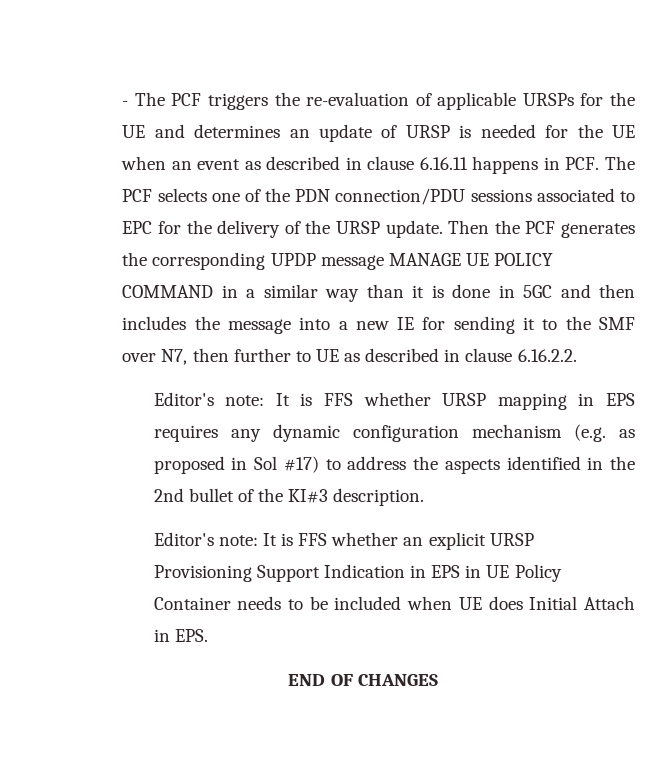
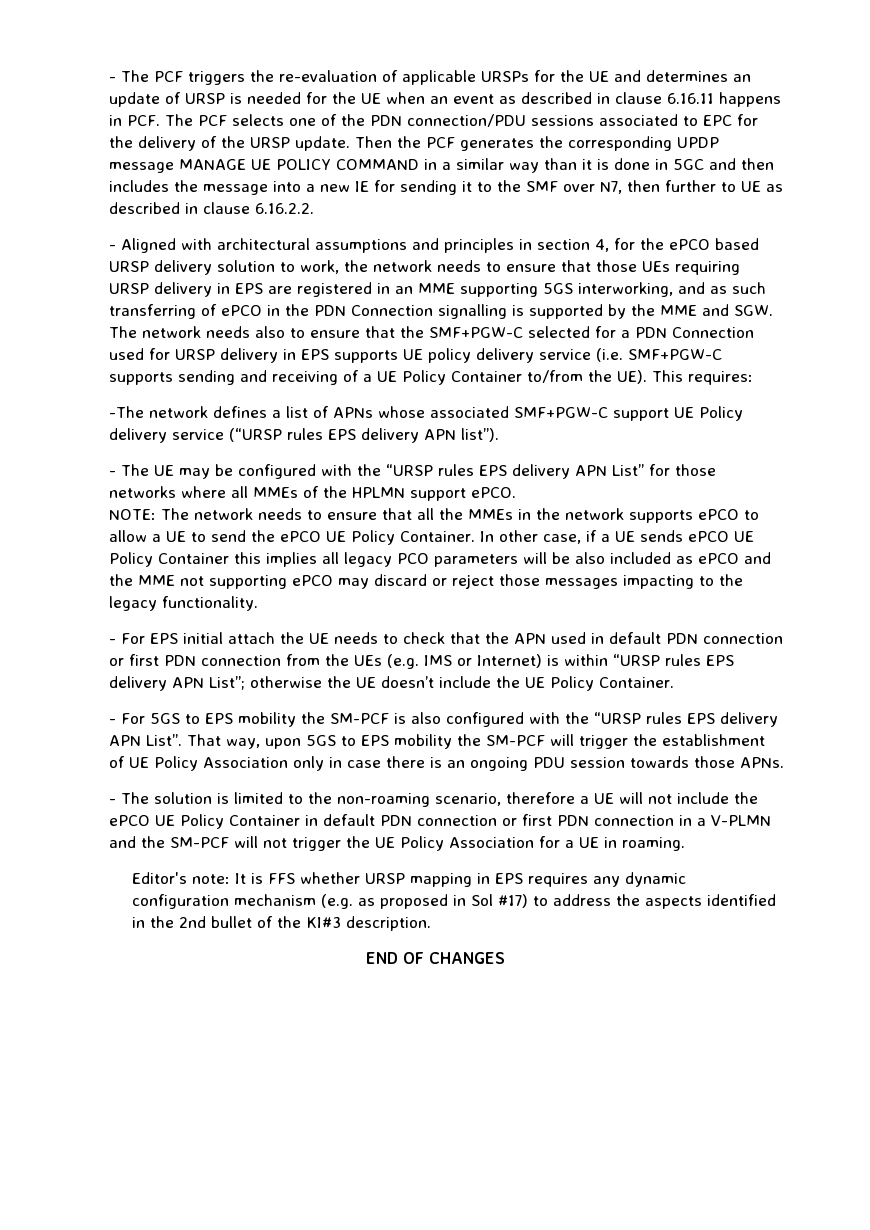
(577, 355) none -> [108,238,759,253] [108,260,740,275] [108,282,766,297] [108,304,773,319] [108,326,754,338] [108,348,722,363] [108,370,753,385] [108,406,743,421] [108,428,499,443] [108,464,716,479] [108,486,516,501] [108,508,759,523] [108,530,754,545] [108,552,771,567] [108,574,743,589] [108,596,258,611] [108,632,783,644] [108,654,734,669] [108,676,674,691] [108,712,778,727] [108,734,765,749] [108,756,784,771] [108,792,758,807] [108,814,771,829] [108,836,685,851] // - Aligned with architectural assumptions and principles in section 4, for the ePCO based URSP delivery solution to work, the network needs to ensure that those UEs requiring URSP delivery in EPS are registered in an MME supporting 5GS interworking, and as such transferring of ePCO in the PDN Connection signalling is supported by the MME and SGW. The network needs also to ensure that the SMF+PGW-C selected for a PDN Connection used for URSP delivery in EPS supports UE policy delivery service (i.e. SMF+PGW-C supports sending and receiving of a UE Policy Container to/from the UE). This requires: // -The network defines a list of APNs whose associated SMF+PGW-C support UE Policy delivery service (“URSP rules EPS delivery APN list”). // - The UE may be configured with the “URSP rules EPS delivery APN List” for those networks where all MMEs of the HPLMN support ePCO. // NOTE: The network needs to ensure that all the MMEs in the network supports ePCO to allow a UE to send the ePCO UE Policy Container. In other case, if a UE sends ePCO UE Policy Container this implies all legacy PCO parameters will be also included as ePCO and the MME not supporting ePCO may discard or reject those messages impacting to the legacy functionality. // - For EPS initial attach the UE needs to check that the APN used in default PDN connection or first PDN connection from the UEs (e.g. IMS or Internet) is within “URSP rules EPS delivery APN List”; otherwise the UE doesn’t include the UE Policy Container. // - For 5GS to EPS mobility the SM-PCF is also configured with the “URSP rules EPS delivery APN List”. That way, upon 5GS to EPS mobility the SM-PCF will trigger the establishment of UE Policy Association only in case there is an ongoing PDU session towards those APNs. // - The solution is limited to the non-roaming scenario, therefore a UE will not include the ePCO UE Policy Container in default PDN connection or first PDN connection in a V-PLMN and the SM-PCF will not trigger the UE Policy Association for a UE in roaming.
[153,532,534,550] [153,564,562,582] [153,596,635,610] [153,629,208,642] // Editor's note: It is FFS whether an explicit URSP Provisioning Support Indication in EPS in UE Policy Container needs to be included when UE does Initial Attach in EPS. -> (431, 923) none

